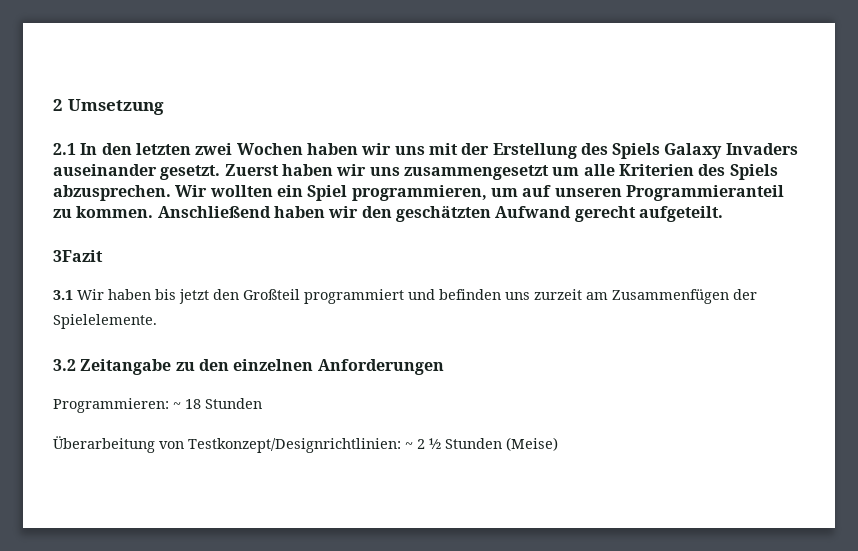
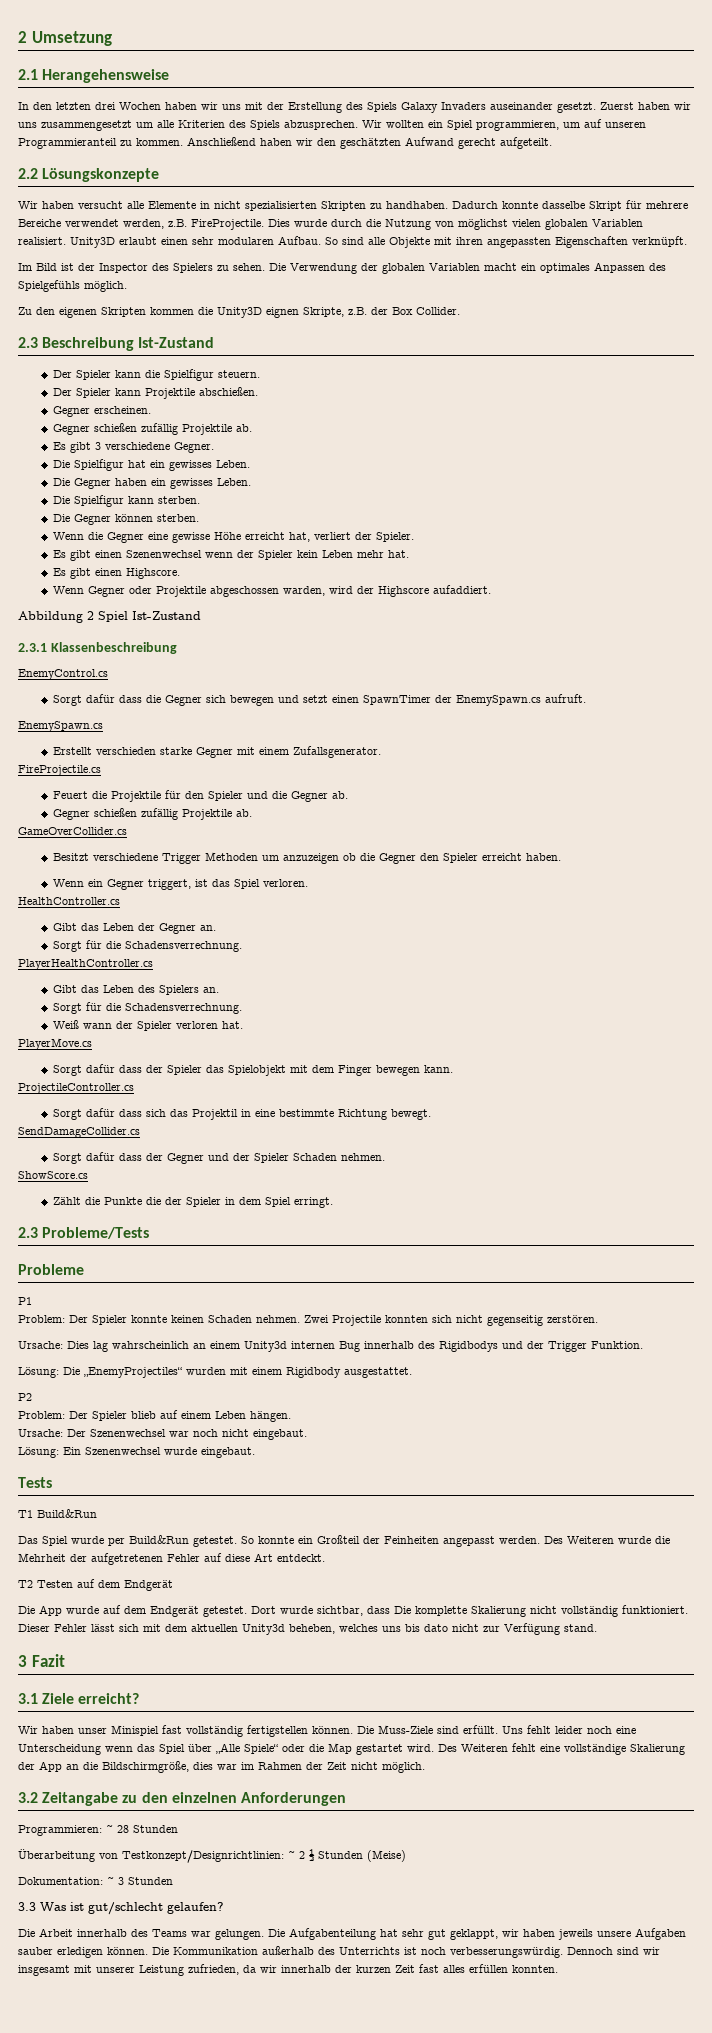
(76, 149) none -> [42,69,170,83] Herangehensweise //
[195,143,233,155] zwei -> [95,102,116,110] drei
[53,250,103,262] [53,289,757,304] [53,314,157,329] 3Fazit // 3.1 Wir haben bis jetzt den Großteil programmiert und befinden uns zurzeit am Zusammenfügen der Spielelemente. -> [18,168,160,182] [18,200,688,211] [18,219,643,230] [18,236,687,248] [18,262,666,274] [18,280,127,292] [18,307,460,318] [18,337,215,351] [52,369,260,381] [52,387,258,399] [52,406,151,417] [52,423,252,435] [52,442,214,453] [52,459,250,471] [52,478,251,489] [52,495,200,507] [52,514,199,525] [52,532,414,543] [52,550,409,561] [52,568,180,579] [52,585,491,597] [18,611,201,623] [18,642,177,654] [18,669,108,680] [52,694,586,706] [18,721,103,732] [52,746,381,758] [18,765,101,776] [52,790,348,802] [52,808,252,820] [18,827,127,835] [52,852,561,864] [52,879,308,890] [18,897,120,905] [52,923,216,934] [52,940,242,952] [18,959,153,970] [52,985,219,995] [52,1002,242,1014] [52,1020,243,1031] [18,1038,92,1050] [52,1064,453,1076] [18,1083,134,1094] [52,1108,431,1120] [18,1127,140,1138] [52,1152,385,1164] [18,1171,88,1179] [52,1197,333,1208] [18,1227,150,1239] [18,1264,84,1275] [18,1297,32,1305] [18,1315,598,1326] [18,1341,643,1352] [18,1367,412,1378] [18,1393,32,1401] [18,1410,291,1422] [18,1429,307,1440] [18,1447,255,1458] [18,1477,52,1488] [18,1509,97,1518] [18,1535,670,1547] [18,1553,325,1565] [18,1579,173,1591] [18,1605,688,1617] [18,1623,597,1635] [18,1654,65,1667] [18,1693,140,1704] [18,1725,636,1737] [18,1743,685,1755] [18,1761,425,1773] 2.2 Lösungskonzepte // Wir haben versucht alle Elemente in nicht spezialisierten Skripten zu handhaben. Dadurch konnte dasselbe Skript für mehrere Bereiche verwendet werden, z.B. FireProjectile. Dies wurde durch die Nutzung von möglichst vielen globalen Variablen realisiert. Unity3D erlaubt einen sehr modularen Aufbau. So sind alle Objekte mit ihren angepassten Eigenschaften verknüpft. // Im Bild ist der Inspector des Spielers zu sehen. Die Verwendung der globalen Variablen macht ein optimales Anpassen des Spielgefühls möglich. // Zu den eigenen Skripten kommen die Unity3D eignen Skripte, z.B. der Box Collider. // 2.3 Beschreibung Ist-Zustand // Der Spieler kann die Spielfigur steuern. // Der Spieler kann Projektile abschießen. // Gegner erscheinen. // Gegner schießen zufällig Projektile ab. // Es gibt 3 verschiedene Gegner. // Die Spielfigur hat ein gewisses Leben. // Die Gegner haben ein gewisses Leben. // Die Spielfigur kann sterben. // Die Gegner können sterben. // Wenn die Gegner eine gewisse Höhe erreicht hat, verliert der Spieler. // Es gibt einen Szenenwechsel wenn der Spieler kein Leben mehr hat. // Es gibt einen Highscore. // Wenn Gegner oder Projektile abgeschossen warden, wird der Highscore aufaddiert. // Abbildung 2 Spiel Ist-Zustand // 2.3.1 Klassenbeschreibung // EnemyControl.cs // Sorgt dafür dass die Gegner sich bewegen und setzt einen SpawnTimer der EnemySpawn.cs aufruft. // EnemySpawn.cs // Erstellt verschieden starke Gegner mit einem Zufallsgenerator. // FireProjectile.cs // Feuert die Projektile für den Spieler und die Gegner ab. // Gegner schießen zufällig Projektile ab. // GameOverCollider.cs // Besitzt verschiedene Trigger Methoden um anzuzeigen ob die Gegner den Spieler erreicht haben. // Wenn ein Gegner triggert, ist das Spiel verloren. // HealthController.cs // Gibt das Leben der Gegner an. // Sorgt für die Schadensverrechnung. // PlayerHealthController.cs // Gibt das Leben des Spielers an. // Sorgt für die Schadensverrechnung. // Weiß wann der Spieler verloren hat. // PlayerMove.cs // Sorgt dafür dass der Spieler das Spielobjekt mit dem Finger bewegen kann. // ProjectileController.cs // Sorgt dafür dass sich das Projektil in eine bestimmte Richtung bewegt. // SendDamageCollider.cs // Sorgt dafür dass der Gegner und der Spieler Schaden nehmen. // ShowScore.cs // Zählt die Punkte die der Spieler in dem Spiel erringt. // 2.3 Probleme/Tests // Probleme // P1 // Problem: Der Spieler konnte keinen Schaden nehmen. Zwei Projectile konnten sich nicht gegenseitig zerstören. // Ursache: Dies lag wahrscheinlich an einem Unity3d internen Bug innerhalb des Rigidbodys und der Trigger Funktion. // Lösung: Die „EnemyProjectiles“ wurden mit einem Rigidbody ausgestattet. // P2 // Problem: Der Spieler blieb auf einem Leben hängen. // Ursache: Der Szenenwechsel war noch nicht eingebaut. // Lösung: Ein Szenenwechsel wurde eingebaut. // Tests // T1 Build&Run // Das Spiel wurde per Build&Run getestet. So konnte ein Großteil der Feinheiten angepasst werden. Des Weiteren wurde die Mehrheit der aufgetretenen Fehler auf diese Art entdeckt. // T2 Testen auf dem Endgerät // Die App wurde auf dem Endgerät getestet. Dort wurde sichtbar, dass Die komplette Skalierung nicht vollständig funktioniert. Dieser Fehler lässt sich mit dem aktuellen Unity3d beheben, welches uns bis dato nicht zur Verfügung stand. // 3 Fazit // 3.1 Ziele erreicht? // Wir haben unser Minispiel fast vollständig fertigstellen können. Die Muss-Ziele sind erfüllt. Uns fehlt leider noch eine Unterscheidung wenn das Spiel über „Alle Spiele“ oder die Map gestartet wird. Des Weiteren fehlt eine vollständige Skalierung der App an die Bildschirmgröße, dies war im Rahmen der Zeit nicht möglich.
[185,399,201,409] 18 -> [117,1825,129,1833] 28
(558, 444) none -> [18,1876,173,1885] [18,1902,224,1915] [18,1928,686,1940] [18,1946,660,1958] [18,1964,558,1976] // Dokumentation: ~ 3 Stunden // 3.3 Was ist gut/schlecht gelaufen? // Die Arbeit innerhalb des Teams war gelungen. Die Aufgabenteilung hat sehr gut geklappt, wir haben jeweils unsere Aufgaben sauber erledigen können. Die Kommunikation außerhalb des Unterrichts ist noch verbesserungswürdig. Dennoch sind wir insgesamt mit unserer Leistung zufrieden, da wir innerhalb der kurzen Zeit fast alles erfüllen konnten.

